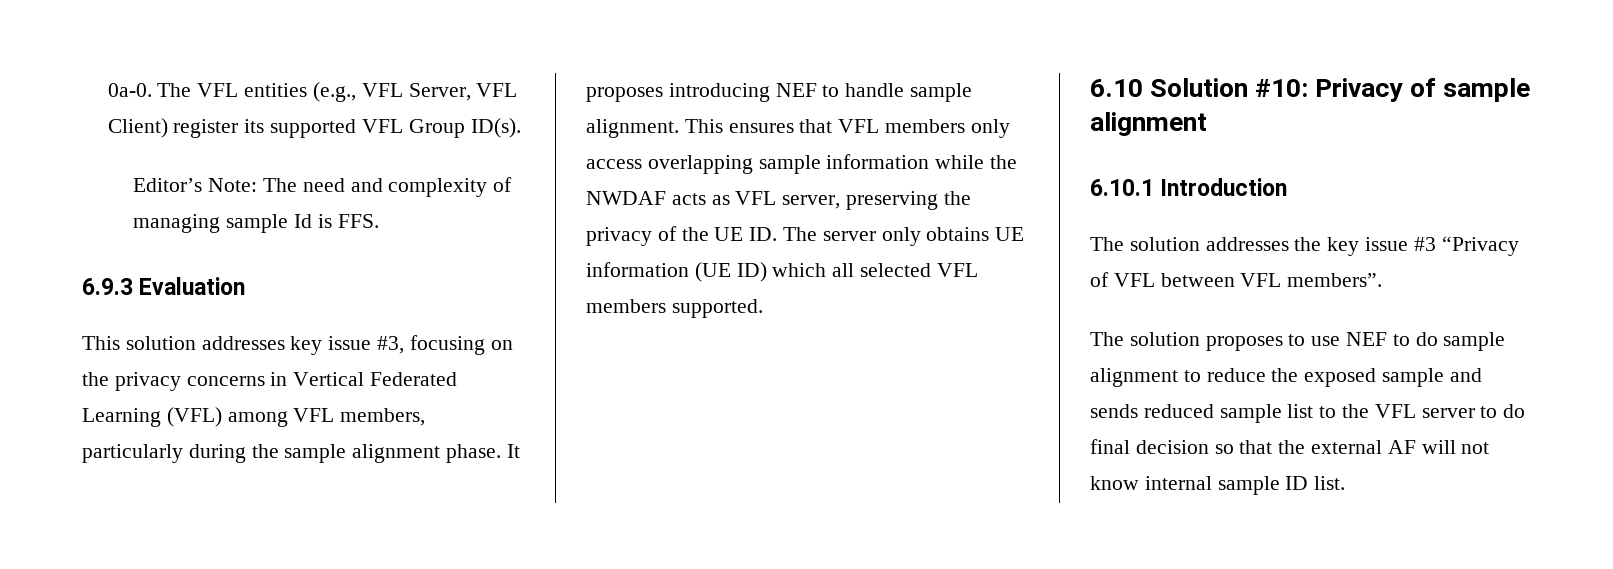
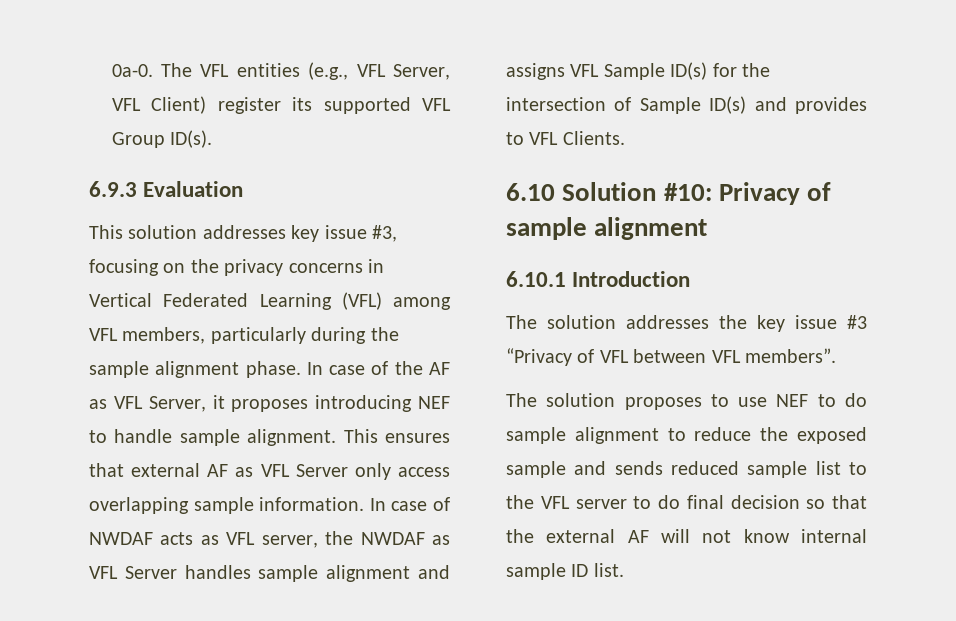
[133,177,513,197] [133,214,379,233] // Editor’s Note: The need and complexity of managing sample Id is FFS. -> (213, 139) none
[506,444,520,458] It -> [306,361,450,375] [89,395,225,412] In case of the AF as VFL Server, it
[838,119,1010,138] [586,154,1018,174] VFL members only access overlapping sample information while the -> [131,463,450,480] [89,497,451,514] external AF as VFL Server only access overlapping sample information. In case of
[846,191,971,210] [586,226,1025,246] [586,262,978,282] [586,299,763,318] preserving the privacy of the UE ID. The server only obtains UE information (UE ID) which all selected VFL members supported. -> [325,531,450,545] [89,565,451,582] [506,62,770,80] [506,96,867,114] [506,131,625,145] the NWDAF as VFL Server handles sample alignment and assigns VFL Sample ID(s) for the intersection of Sample ID(s) and provides to VFL Clients.

